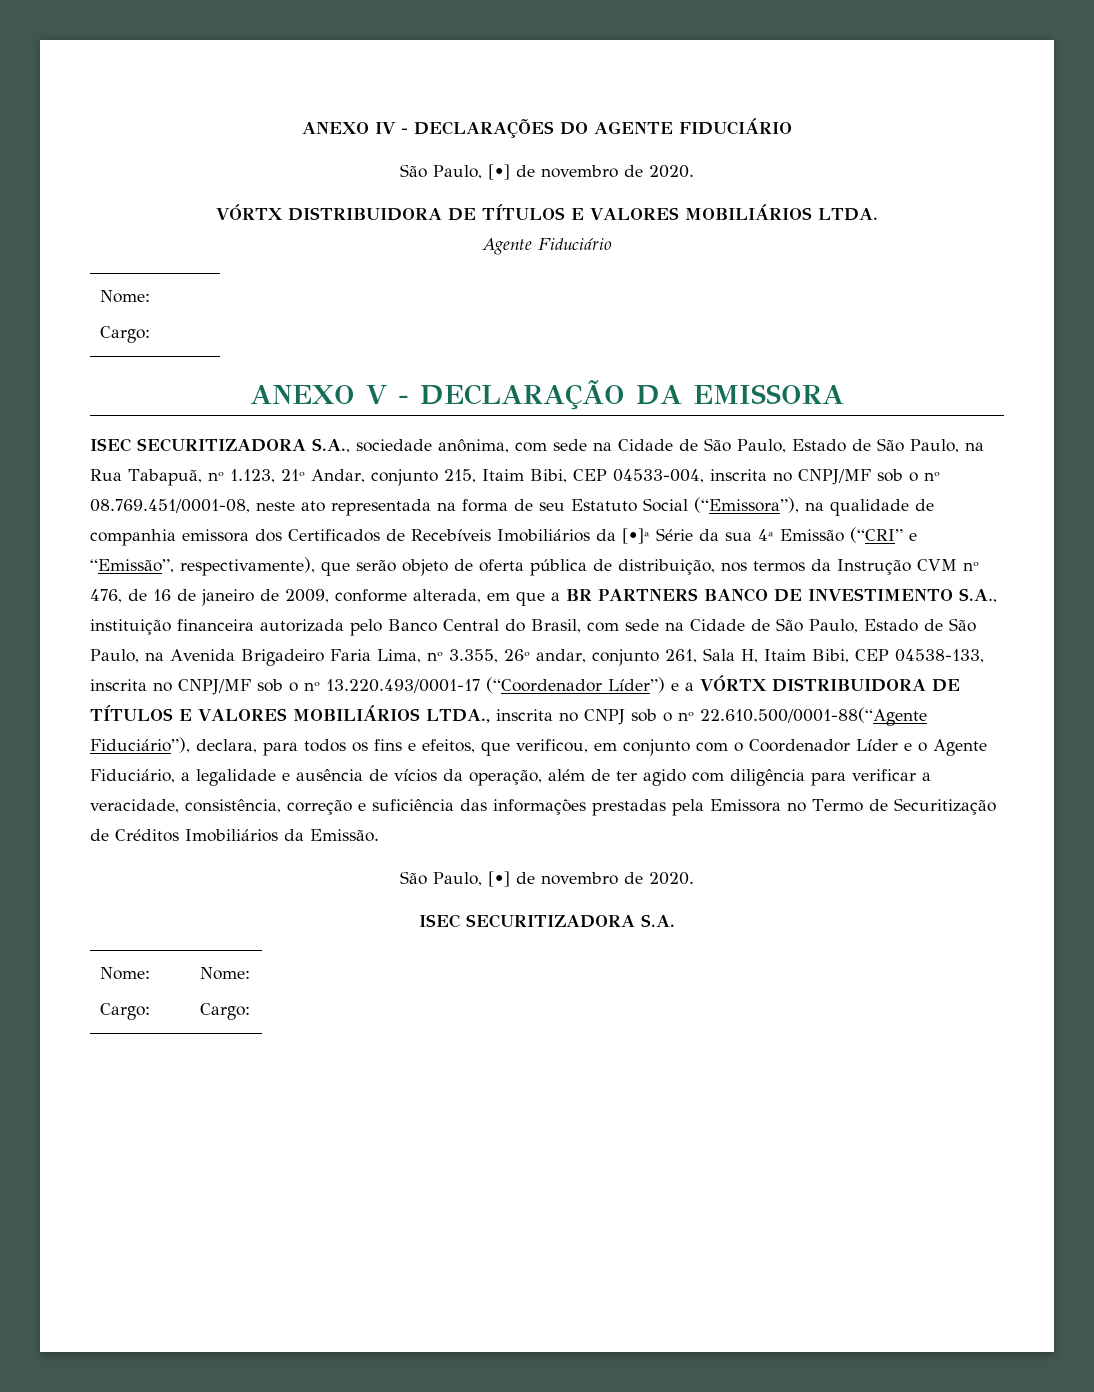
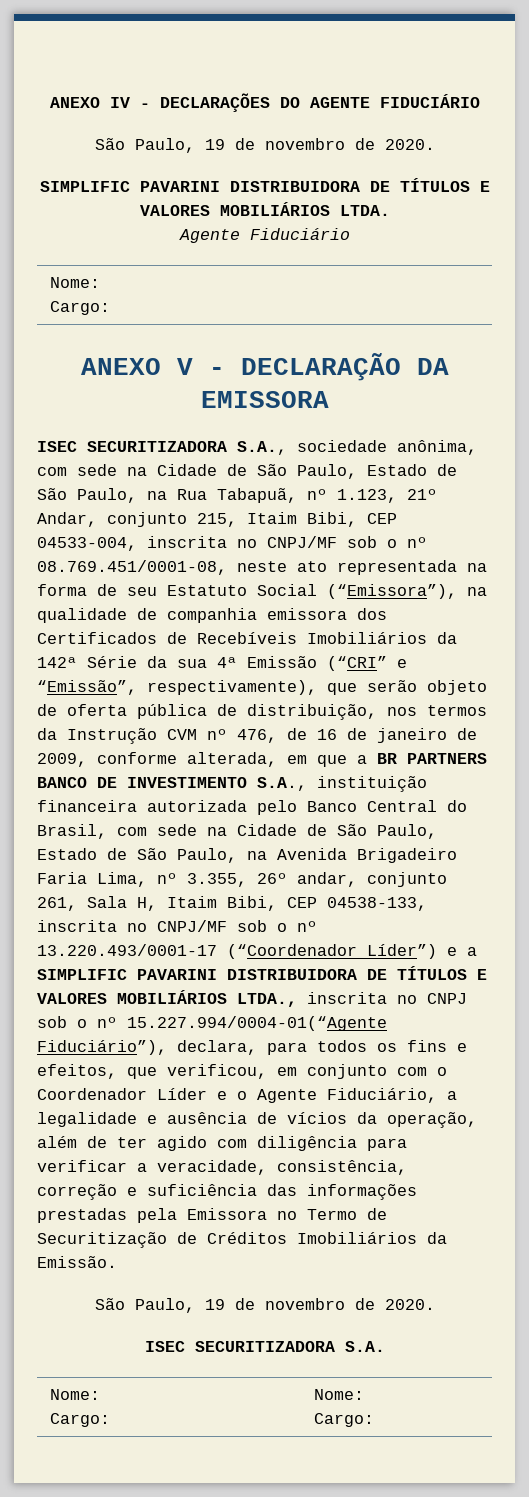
[488,164,694,180] [216,204,284,220] [•] de novembro de 2020. // VÓRTX -> [204,138,435,150] [39,181,220,192] 19 de novembro de 2020. // SIMPLIFIC PAVARINI
[622,528,650,544] [•]ª -> [37,657,77,668] 142ª
[700,675,767,691] VÓRTX -> [37,969,217,980] SIMPLIFIC PAVARINI
[699,707,927,726] 22.610.500/0001-88(“Agente -> [127,1016,387,1031] 15.227.994/0004-01(“Agente
[488,871,510,887] [•] -> [204,1299,225,1310] 19

